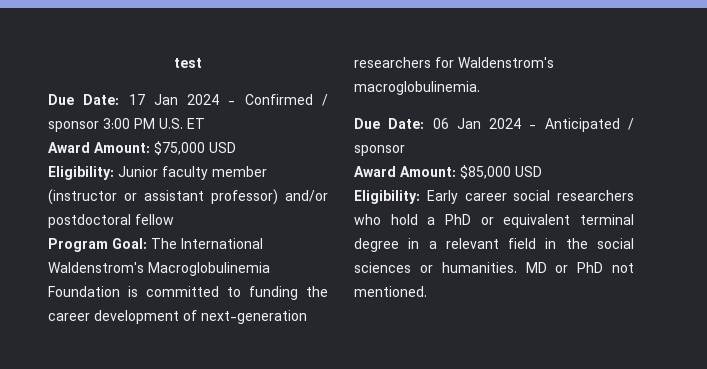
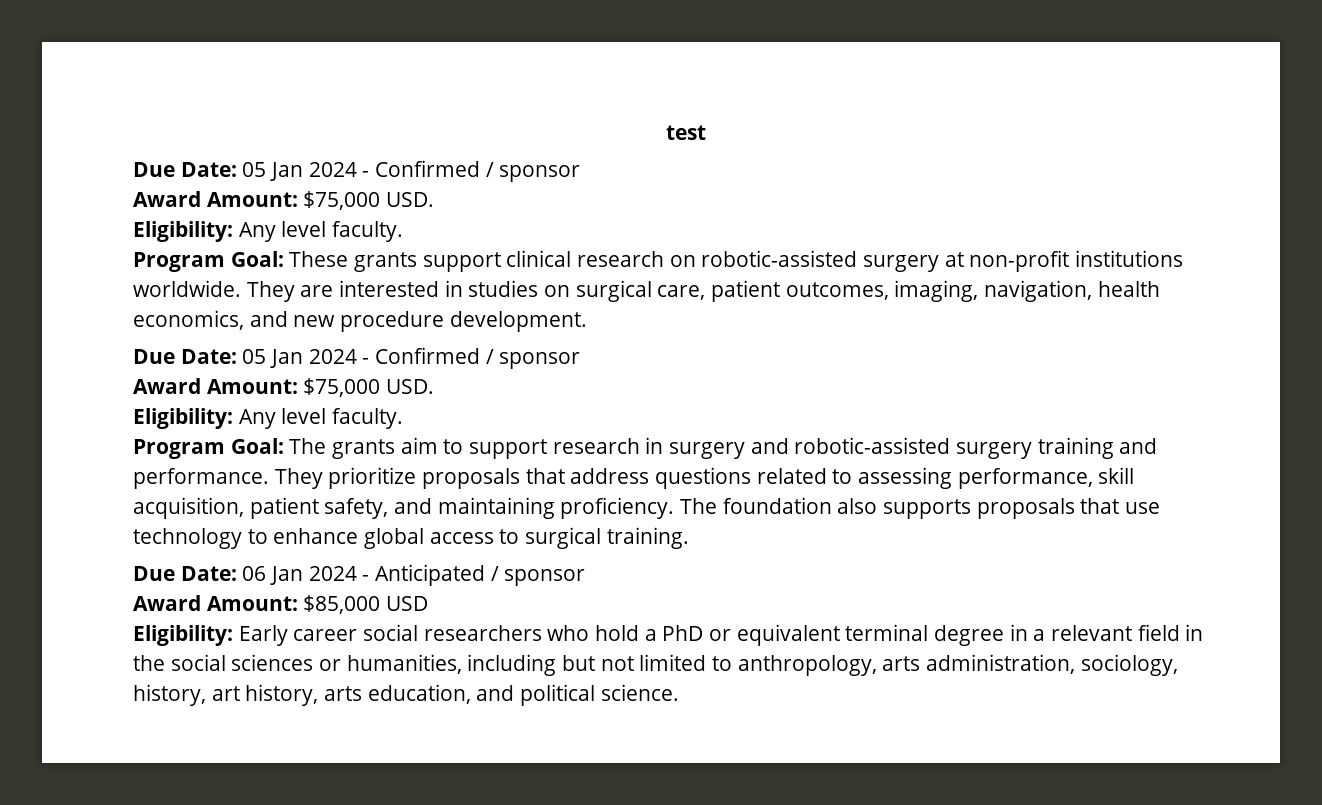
[128,94,328,106] [48,118,205,132] [48,141,236,155] [48,166,267,180] [48,189,328,205] [48,214,174,228] [48,238,263,252] [48,262,270,276] [48,286,328,300] [48,310,307,324] [354,57,554,68] [354,81,480,95] 17 Jan 2024 - Confirmed / sponsor 3:00 PM U.S. ET // Award Amount: $75,000 USD // Eligibility: Junior faculty member (instructor or assistant professor) and/or postdoctoral fellow // Program Goal: The International Waldenstrom's Macroglobulinemia Foundation is committed to funding the career development of next-generation researchers for Waldenstrom's macroglobulinemia. -> [242,160,581,182] [133,191,435,210] [133,221,404,242] [133,250,1184,272] [133,280,1160,302] [133,310,587,332] [133,347,581,369] [133,378,435,397] [133,408,404,429] [133,437,1158,459] [133,467,1135,489] [133,497,1161,519] [133,527,689,549] 05 Jan 2024 - Confirmed / sponsor // Award Amount: $75,000 USD. // Eligibility: Any level faculty. // Program Goal: These grants support clinical research on robotic-assisted surgery at non-profit institutions worldwide. They are interested in studies on surgical care, patient outcomes, imaging, navigation, health economics, and new procedure development. // Due Date: 05 Jan 2024 - Confirmed / sponsor // Award Amount: $75,000 USD. // Eligibility: Any level faculty. // Program Goal: The grants aim to support research in surgery and robotic-assisted surgery training and performance. They prioritize proposals that address questions related to assessing performance, skill acquisition, patient safety, and maintaining proficiency. The foundation also supports proposals that use technology to enhance global access to surgical training.
[441,262,634,273] [354,286,427,297] humanities. MD or PhD not mentioned. -> [346,654,1178,676] [133,684,679,706] humanities, including but not limited to anthropology, arts administration, sociology, history, art history, arts education, and political science.

